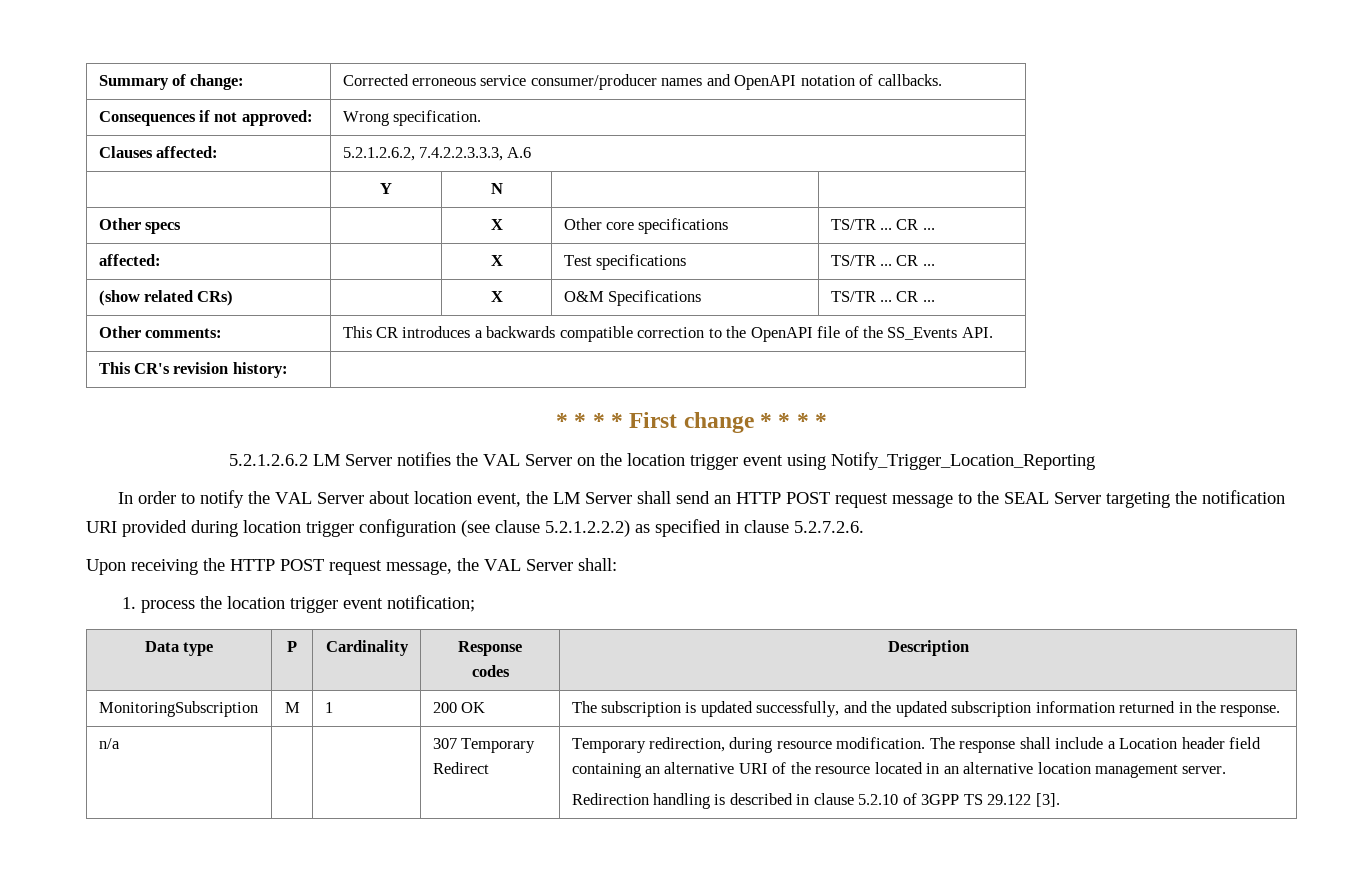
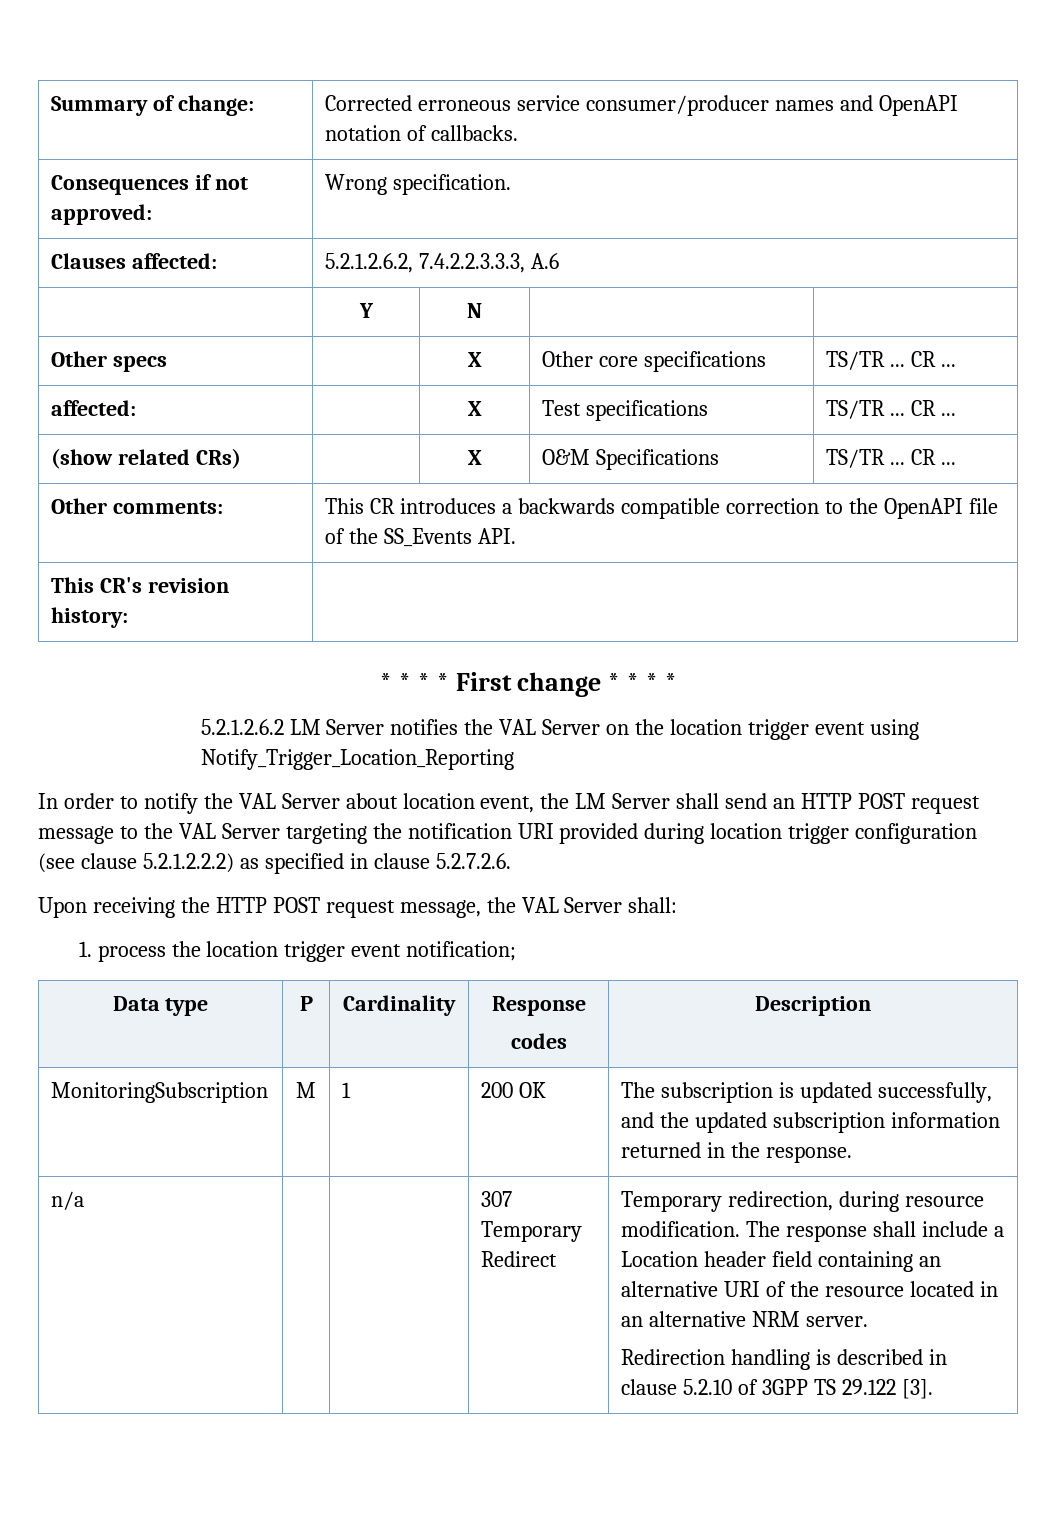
[1004,492,1050,504] SEAL -> [178,823,216,839] VAL
[1037,762,1178,778] location management -> [752,1311,801,1327] NRM

